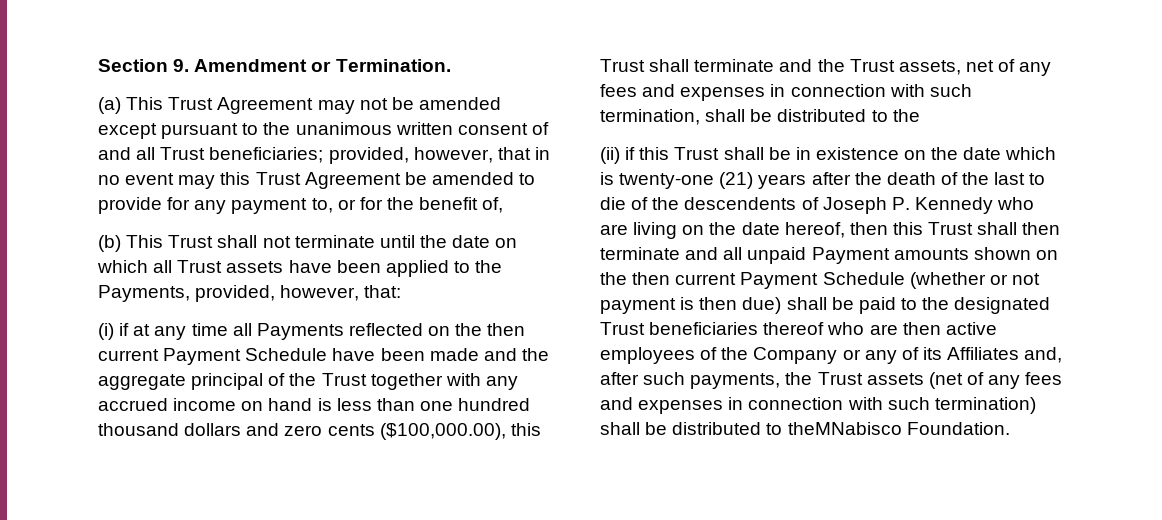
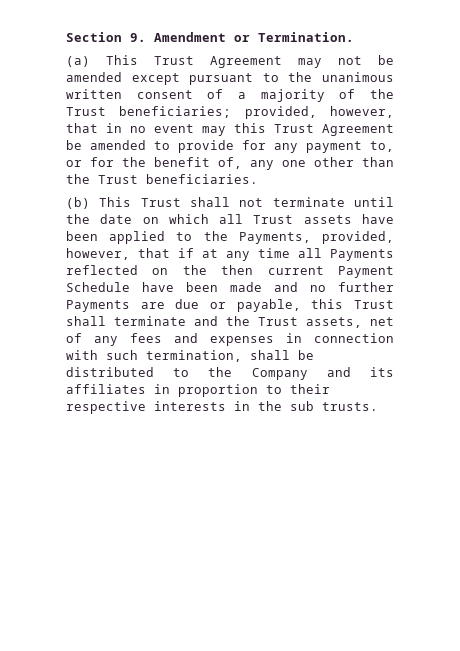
[98,147,156,160] and all -> [238,89,394,102] a majority of the
(504, 205) none -> [250,157,394,170] [66,174,258,184] any one other than the Trust beneficiaries.
[364,285,402,298] [98,323,114,340] that: // (i) -> [138,248,170,258] that
[521,348,549,361] [98,373,518,390] [98,398,531,411] [98,423,506,440] the aggregate principal of the Trust together with any accrued income on hand is less than one hundred thousand dollars and zero cents ($100,000.00), -> [310,282,394,292] [66,299,301,312] no further Payments are due or payable,
[600,147,1057,164] [600,172,1046,189] [600,197,1035,214] [600,222,1061,239] [600,247,1058,264] [600,272,1040,289] [600,297,1051,314] [600,322,997,335] [600,347,1063,364] [600,372,1063,389] [600,397,1036,414] [600,422,1010,435] // (ii) if this Trust shall be in existence on the date which is twenty-one (21) years after the death of the last to die of the descendents of Joseph P. Kennedy who are living on the date hereof, then this Trust shall then terminate and all unpaid Payment amounts shown on the then current Payment Schedule (whether or not payment is then due) shall be paid to the designated Trust beneficiaries thereof who are then active employees of the Company or any of its Affiliates and, after such payments, the Trust assets (net of any fees and expenses in connection with such termination) shall be distributed to theMNabisco Foundation. -> [251,367,394,380] [66,384,330,397] [66,401,378,414] Company and its affiliates in proportion to their respective interests in the sub trusts.

